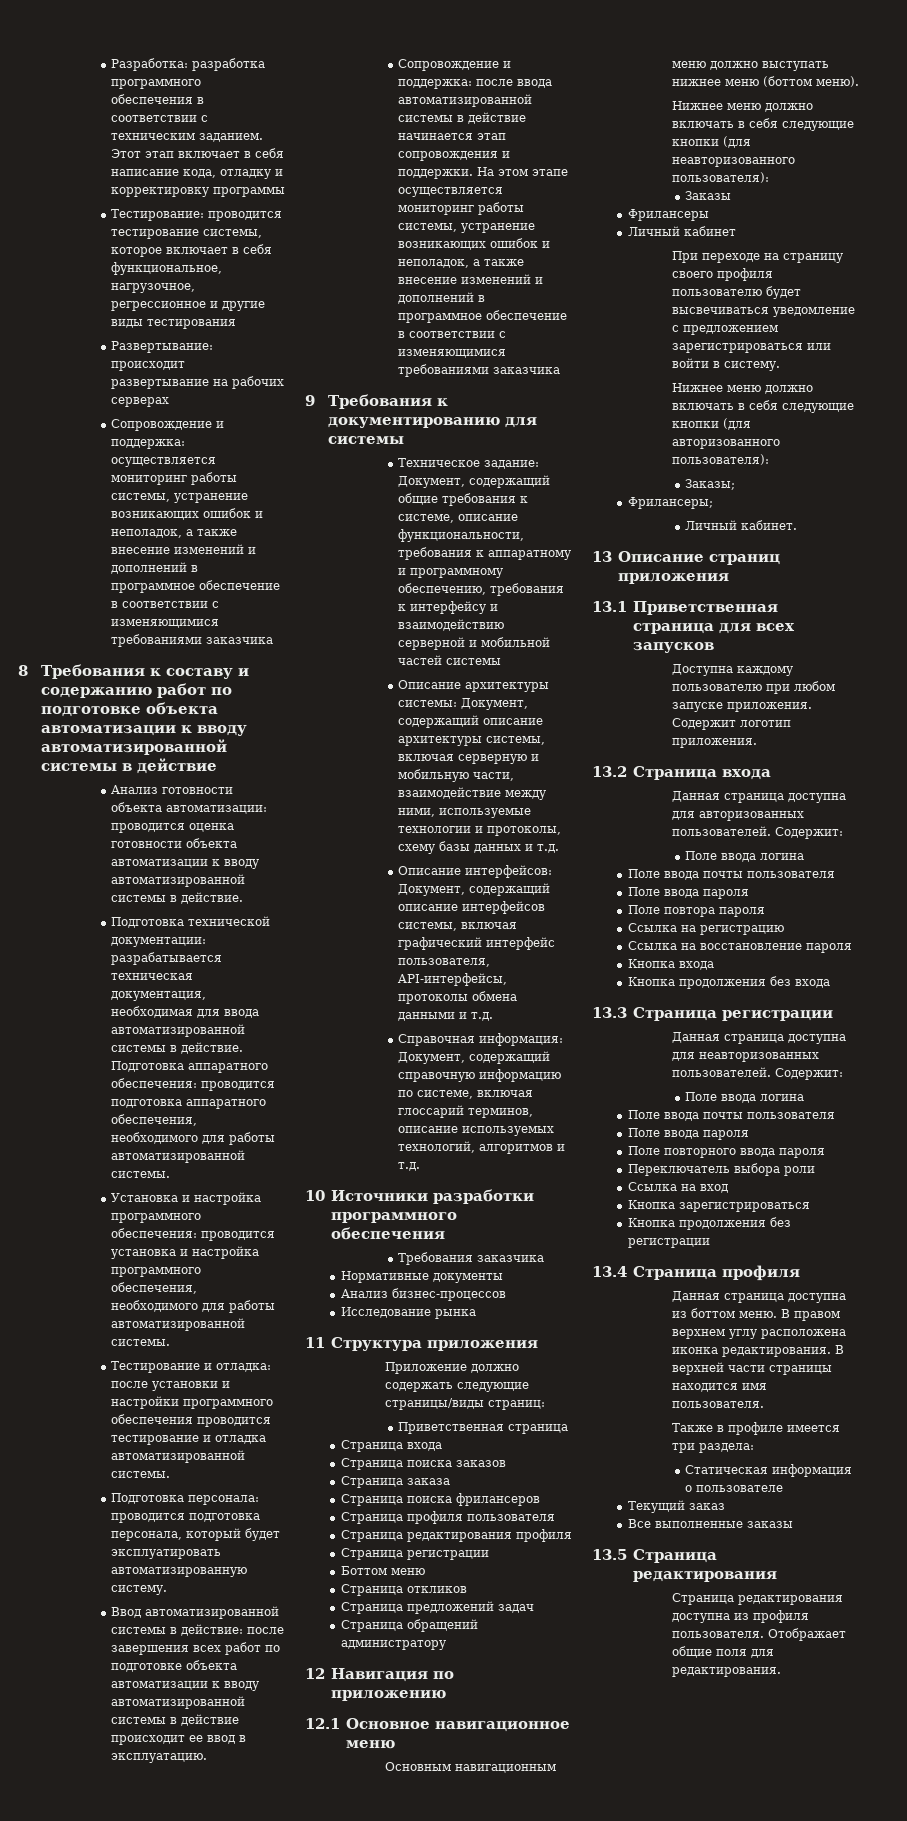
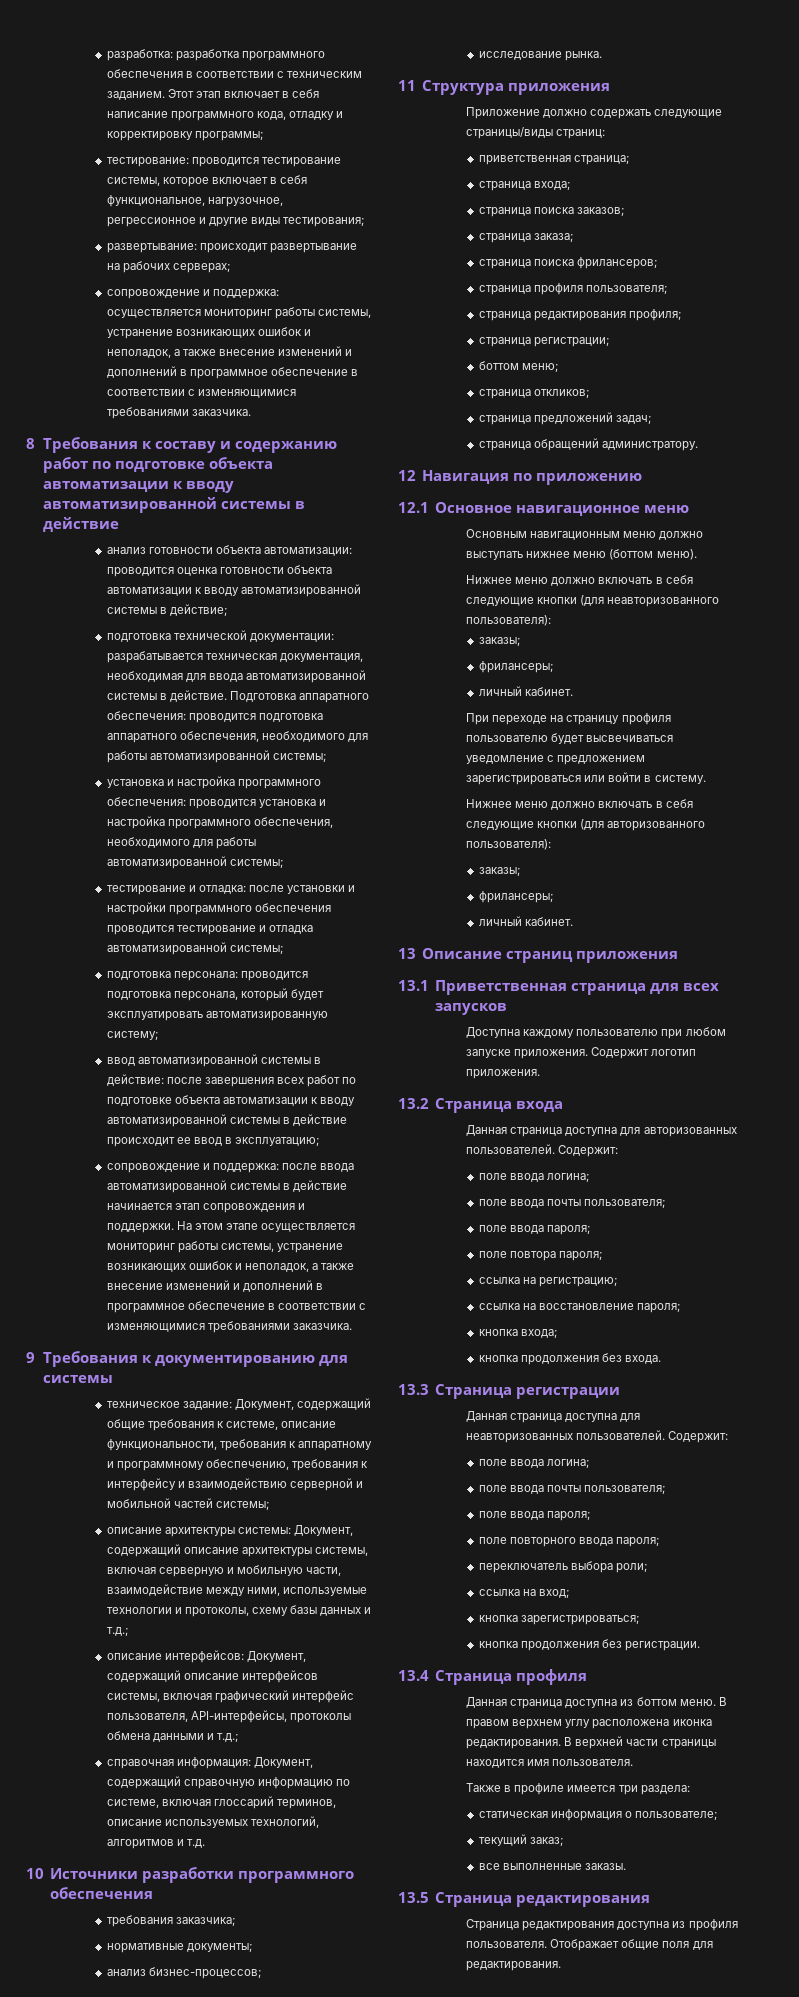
[111,58,189,71] Разработка: -> [106,49,173,61] разработка:
(180, 172) none -> [170,111,254,121] программного
[213,187,286,197] [111,209,205,221] программы // Тестирование: -> [194,131,263,141] [106,157,189,167] программы; // тестирование:
[147,319,237,329] [111,341,214,353] тестирования // Развертывание: -> [283,217,365,227] [106,243,197,253] тестирования; // развертывание:
[111,397,170,407] [111,419,213,431] серверах // Сопровождение -> [172,263,230,273] [106,289,200,299] серверах; // сопровождение
[206,637,274,644] заказчика -> [191,409,251,416] заказчика.
[111,785,159,794] Анализ -> [106,547,146,554] анализ
[181,892,244,904] [111,917,185,928] действие. // Подготовка -> [169,604,227,617] [106,633,171,642] действие; // подготовка
[111,1171,171,1178] [111,1193,179,1202] системы. // Установка -> [272,753,326,763] [106,779,164,788] системы; // установка
[111,1339,171,1346] [111,1361,201,1373] системы. // Тестирование -> [229,859,283,869] [106,885,186,895] системы; // тестирование
[111,1471,171,1478] [111,1493,185,1504] системы. // Подготовка -> [229,945,283,955] [106,971,171,980] системы; // подготовка
[111,1585,168,1595] [111,1607,142,1618] систему. // Ввод -> [106,1031,158,1041] [106,1057,135,1066] систему; // ввод
[111,1753,208,1763] [398,59,500,71] эксплуатацию. // Сопровождение -> [235,1137,320,1147] [106,1163,200,1173] эксплуатацию; // сопровождение
[493,367,561,374] заказчика -> [292,1323,352,1330] заказчика.
[398,458,481,467] Техническое -> [106,1401,180,1408] техническое
[446,658,502,665] [398,680,462,689] системы // Описание -> [215,1501,269,1511] [106,1527,162,1534] системы; // описание
[537,844,560,853] [398,866,462,875] т.д. // Описание -> [106,1627,128,1637] [106,1653,162,1660] т.д.; // описание
[471,1012,494,1021] [398,1034,476,1046] т.д. // Справочная -> [217,1733,239,1743] [106,1759,174,1769] т.д.; // справочная
[398,1252,545,1265] [340,1271,503,1283] [340,1288,506,1301] [340,1307,476,1319] Требования заказчика // Нормативные документы // Анализ бизнес-процессов // Исследование рынка -> [106,1915,235,1927] [106,1943,252,1953] [106,1967,261,1979] [478,51,602,61] требования заказчика; // нормативные документы; // анализ бизнес-процессов; // исследование рынка.
[398,1422,569,1434] [340,1440,442,1452] [340,1458,506,1470] [340,1476,450,1488] [340,1493,540,1506] [340,1511,555,1524] [340,1529,572,1542] [340,1548,489,1560] [340,1566,425,1575] [340,1584,467,1596] [340,1601,534,1614] [340,1619,478,1632] [340,1640,446,1650] Приветственная страница // Страница входа // Страница поиска заказов // Страница заказа // Страница поиска фрилансеров // Страница профиля пользователя // Страница редактирования профиля // Страница регистрации // Боттом меню // Страница откликов // Страница предложений задач // Страница обращений администратору -> [478,155,629,165] [478,181,570,191] [478,207,624,217] [478,233,573,243] [478,257,657,269] [478,283,667,295] [478,309,681,321] [478,337,609,347] [478,361,558,373] [478,389,589,399] [478,412,651,425] [478,438,698,451] приветственная страница; // страница входа; // страница поиска заказов; // страница заказа; // страница поиска фрилансеров; // страница профиля пользователя; // страница редактирования профиля; // страница регистрации; // боттом меню; // страница откликов; // страница предложений задач; // страница обращений администратору.
[685,191,732,200] [627,209,709,221] [627,226,736,236] Заказы // Фрилансеры // Личный кабинет -> [478,637,520,647] [478,661,553,673] [478,686,573,696] заказы; // фрилансеры; // личный кабинет.
[672,271,714,278] своего -> (620, 720) none
[685,479,736,490] [627,497,713,509] [685,520,738,530] Заказы; // Фрилансеры; // Личный -> [478,867,520,877] [478,891,553,903] [478,916,522,926] заказы; // фрилансеры; // личный
[685,851,805,862] [627,869,835,880] [627,887,749,899] [627,905,765,917] [627,923,784,935] [627,941,852,953] [627,959,714,970] [627,976,830,989] Поле ввода логина // Поле ввода почты пользователя // Поле ввода пароля // Поле повтора пароля // Ссылка на регистрацию // Ссылка на восстановление пароля // Кнопка входа // Кнопка продолжения без входа -> [478,1173,589,1183] [478,1199,666,1209] [478,1225,590,1235] [478,1251,602,1261] [478,1277,617,1287] [478,1303,681,1313] [478,1329,557,1339] [478,1353,662,1365] поле ввода логина; // поле ввода почты пользователя; // поле ввода пароля; // поле повтора пароля; // ссылка на регистрацию; // ссылка на восстановление пароля; // кнопка входа; // кнопка продолжения без входа.
[685,1092,805,1103] [627,1110,835,1121] [627,1128,749,1140] [627,1146,825,1158] [627,1163,815,1176] [627,1182,728,1193] [627,1200,810,1212] [627,1217,791,1230] [627,1238,710,1248] Поле ввода логина // Поле ввода почты пользователя // Поле ввода пароля // Поле повторного ввода пароля // Переключатель выбора роли // Ссылка на вход // Кнопка зарегистрироваться // Кнопка продолжения без регистрации -> [478,1459,589,1469] [478,1485,666,1495] [478,1511,590,1521] [478,1537,660,1547] [478,1561,647,1573] [478,1589,569,1599] [478,1615,639,1625] [478,1639,701,1651] поле ввода логина; // поле ввода почты пользователя; // поле ввода пароля; // поле повторного ввода пароля; // переключатель выбора роли; // ссылка на вход; // кнопка зарегистрироваться; // кнопка продолжения без регистрации.
[685,1465,769,1474] Статическая -> [478,1811,548,1818] статическая
[696,1485,784,1492] [627,1500,725,1513] [627,1519,793,1528] пользователе // Текущий заказ // Все выполненные заказы -> [635,1811,718,1821] [478,1834,563,1847] [478,1863,626,1870] пользователе; // текущий заказ; // все выполненные заказы.

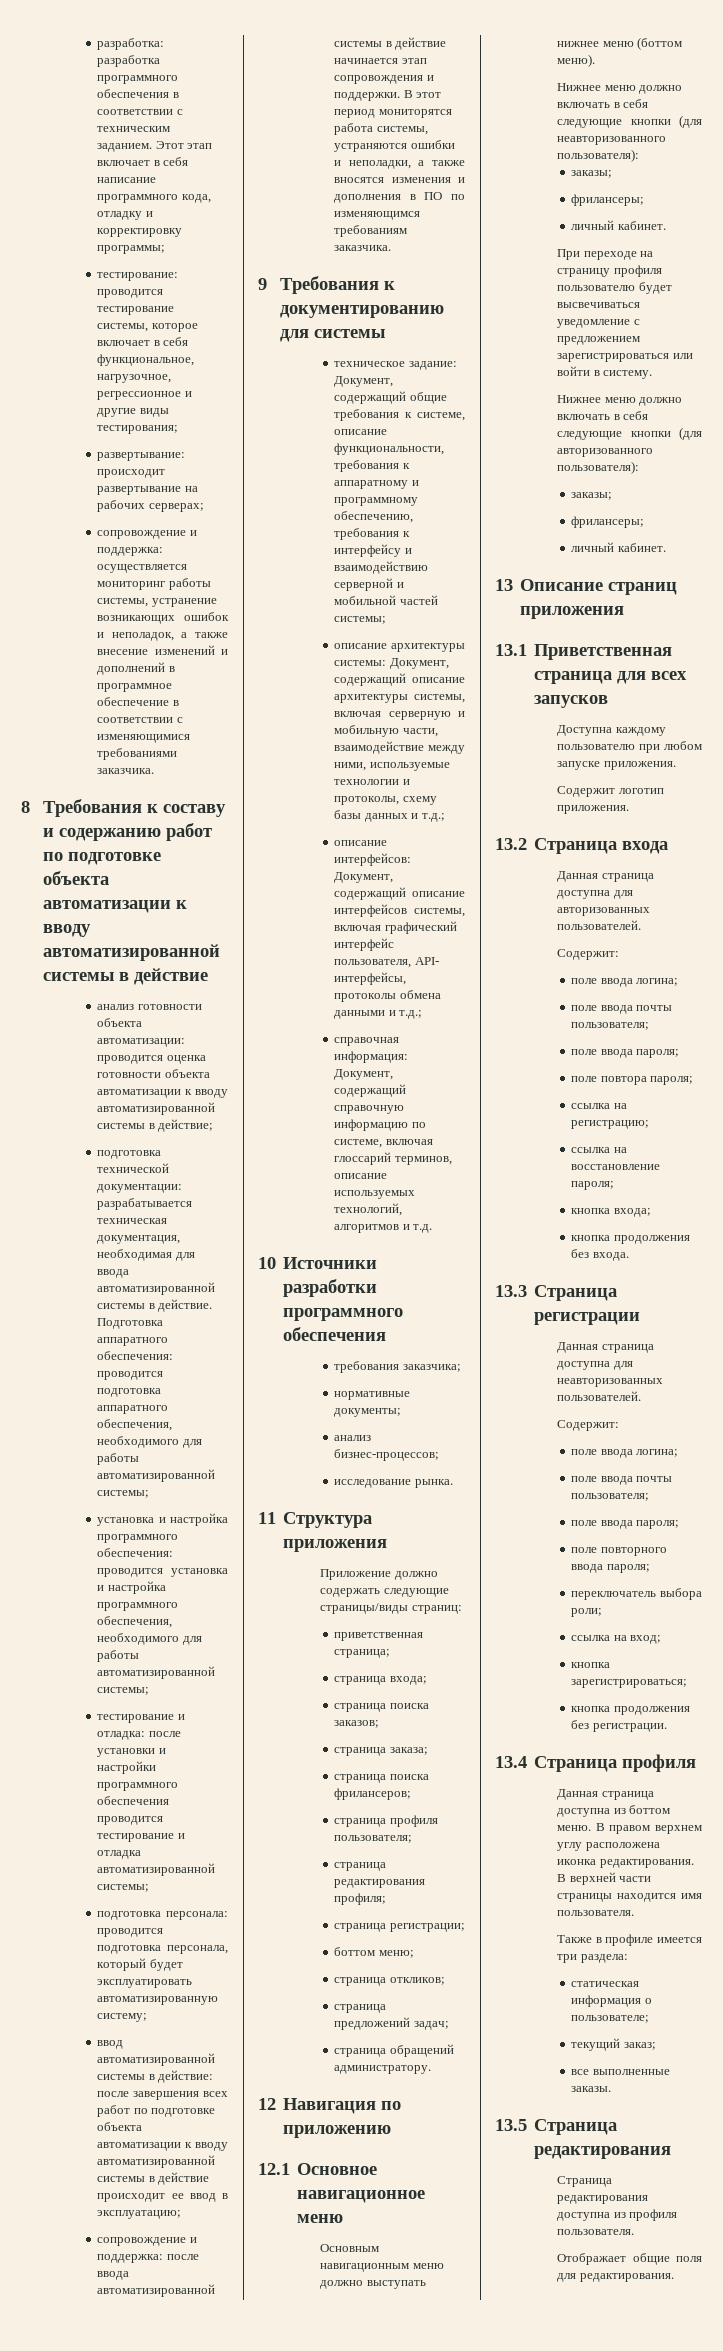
[176,1221,356,1232] [106,1241,344,1253] [106,1261,355,1272] [106,1280,324,1292] [106,1301,367,1313] [106,1321,290,1333] На этом этапе осуществляется мониторинг работы системы, устранение возникающих ошибок и неполадок, а также внесение изменений и дополнений в программное обеспечение в соответствии с изменяющимися требованиями -> [403,90,442,98] [334,109,452,118] [334,123,428,135] [334,140,455,152] [334,160,465,169] [334,177,465,183] [334,192,465,203] [334,211,421,220] [334,225,408,237] В этот период мониторятся работа системы, устраняются ошибки и неполадки, а также вносятся изменения и дополнения в ПО по изменяющимся требованиям
[190,1710,287,1723] API-интерфейсы, -> [414,957,439,965] [334,972,407,985] API- интерфейсы,
(589, 1054) none -> (676, 765) //
(556, 1149) none -> (642, 925) //
(666, 1435) none -> (642, 1396) //
(548, 1944) none -> (635, 2232) //

